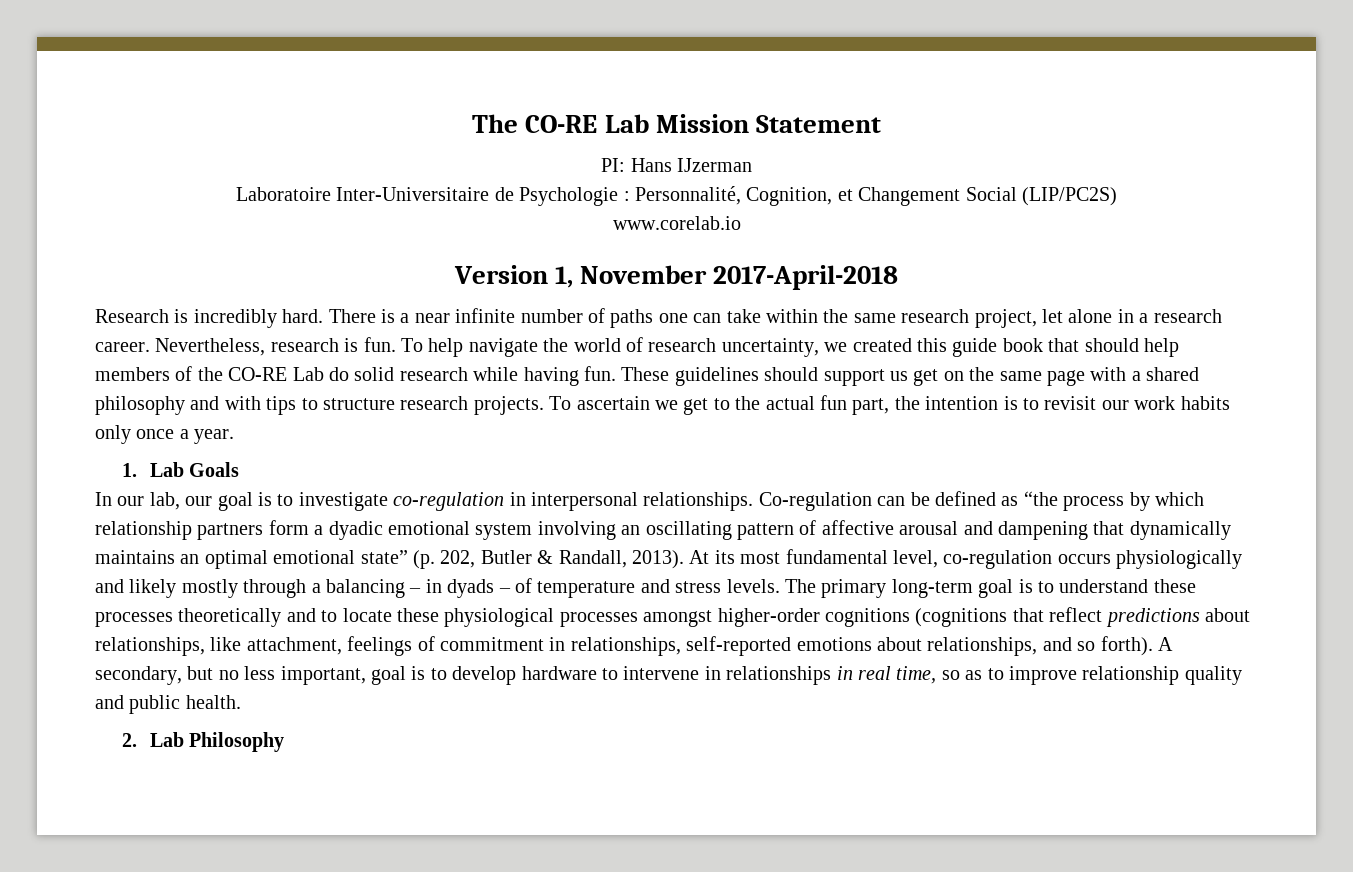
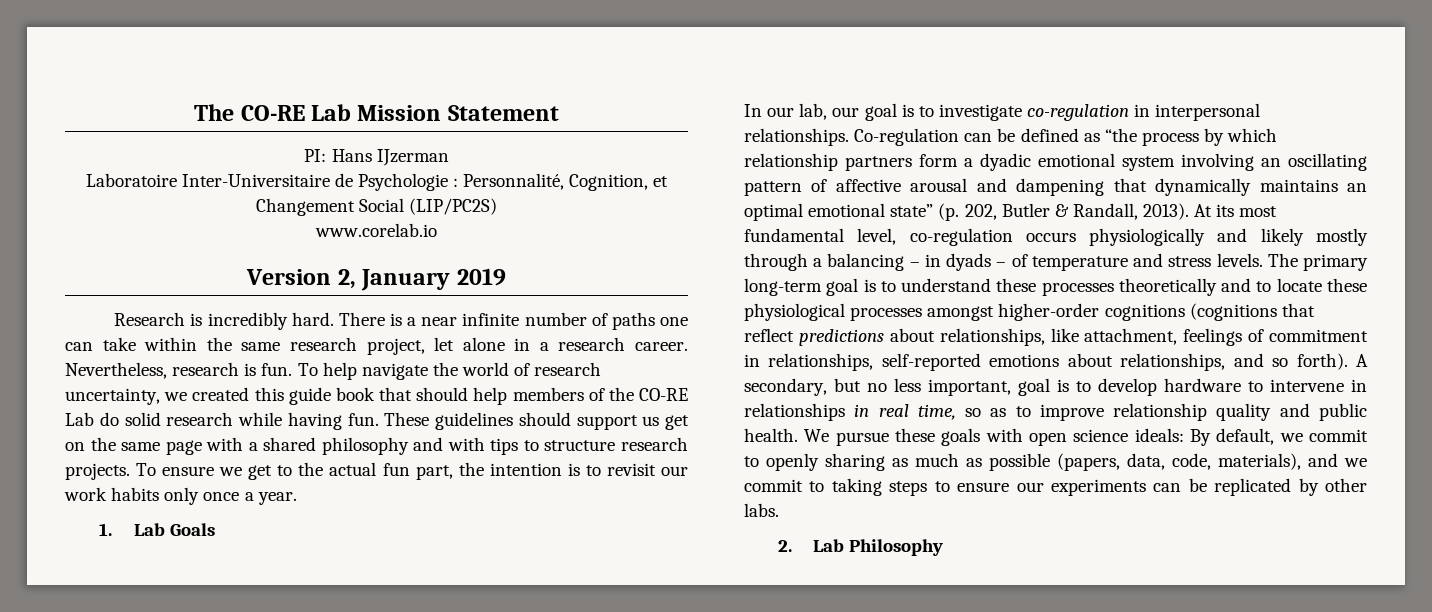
[554,265,899,290] 1, November 2017-April-2018 -> [337,268,506,291] 2, January 2019
[576,396,650,410] ascertain -> [162,466,215,476] ensure
(241, 702) none -> [804,428,1368,446] [744,453,1367,471] [744,478,1367,496] [744,503,779,517] We pursue these goals with open science ideals: By default, we commit to openly sharing as much as possible (papers, data, code, materials), and we commit to taking steps to ensure our experiments can be replicated by other labs.

